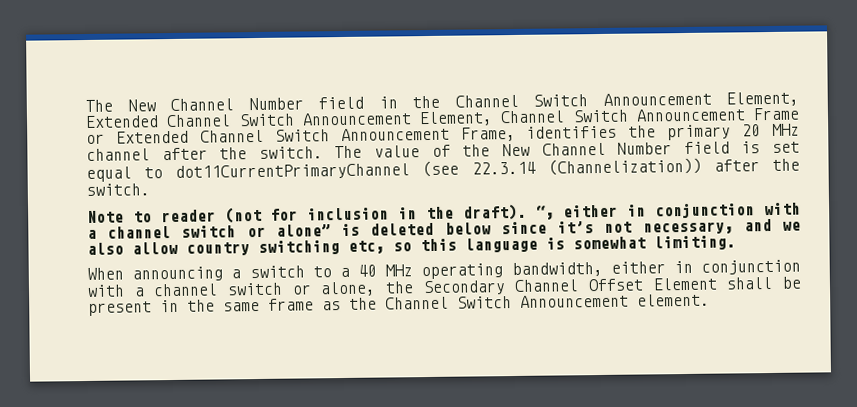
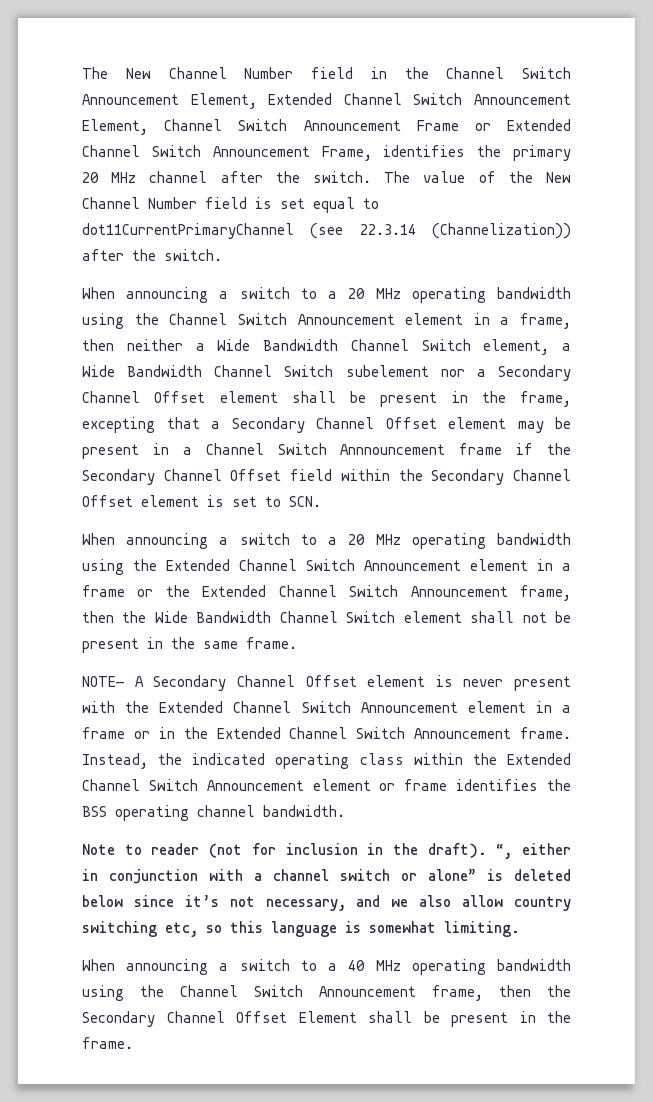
(150, 189) none -> [82,287,571,303] [82,313,571,329] [82,339,571,355] [82,365,571,381] [82,391,571,407] [82,417,571,433] [82,443,571,459] [82,469,571,485] [82,495,321,507] [82,533,571,549] [82,559,571,575] [82,585,571,601] [82,611,571,623] [82,637,297,653] [82,675,571,691] [82,701,571,713] [82,727,571,739] [82,753,572,769] [82,779,571,791] [82,805,345,821] // When announcing a switch to a 20 MHz operating bandwidth using the Channel Switch Announcement element in a frame, then neither a Wide Bandwidth Channel Switch element, a Wide Bandwidth Channel Switch subelement nor a Secondary Channel Offset element shall be present in the frame, excepting that a Secondary Channel Offset element may be present in a Channel Switch Annnouncement frame if the Secondary Channel Offset field within the Secondary Channel Offset element is set to SCN. // When announcing a switch to a 20 MHz operating bandwidth using the Extended Channel Switch Announcement element in a frame or the Extended Channel Switch Announcement frame, then the Wide Bandwidth Channel Switch element shall not be present in the same frame. // NOTE— A Secondary Channel Offset element is never present with the Extended Channel Switch Announcement element in a frame or in the Extended Channel Switch Announcement frame. Instead, the indicated operating class within the Extended Channel Switch Announcement element or frame identifies the BSS operating channel bandwidth.
[511,259,801,278] [87,281,377,297] bandwidth, either in conjunction with a channel switch or alone, -> [497,959,571,971] [82,985,531,1001] bandwidth using the Channel Switch Announcement frame, then
[223,293,710,312] same frame as the Channel Switch Announcement element. -> [82,1037,133,1049] frame.

